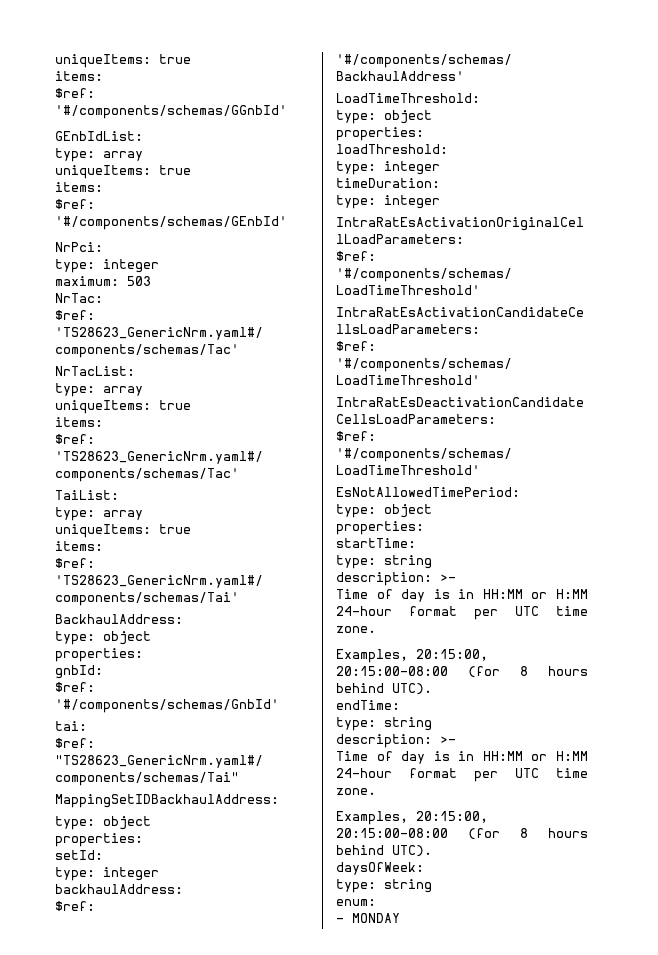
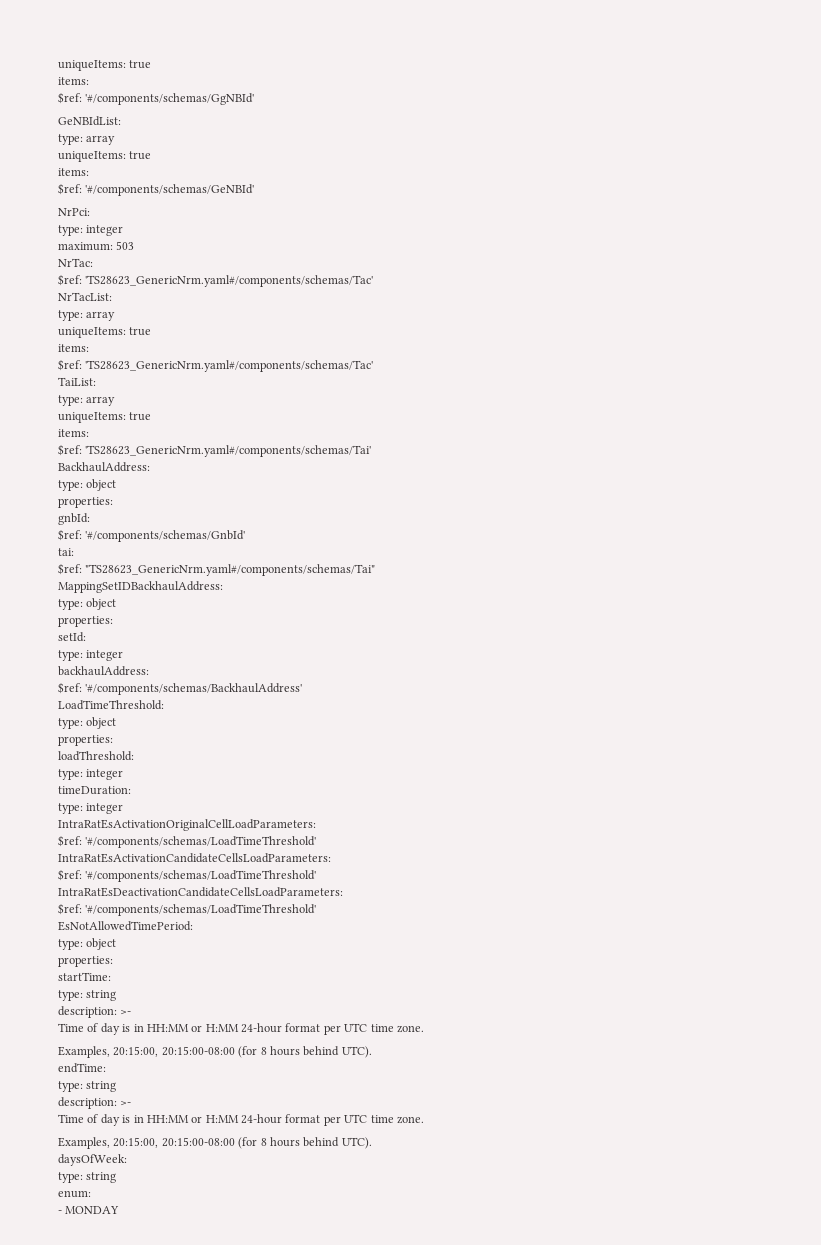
[55,54,191,68] [55,71,103,81] [55,88,95,98] [55,105,287,119] [55,131,143,141] [55,148,143,162] [55,165,191,179] [55,182,103,192] [55,199,95,209] [55,216,287,230] uniqueItems: true // items: // $ref: '#/components/schemas/GGnbId' // GEnbIdList: // type: array // uniqueItems: true // items: // $ref: '#/components/schemas/GEnbId' -> [58,60,152,71] [58,77,89,85] [58,92,255,105] [58,116,121,126] [58,134,116,145] [58,151,152,162] [58,168,89,176] [58,183,255,196] uniqueItems: true // items: // $ref: '#/components/schemas/GgNBId' // GeNBIdList: // type: array // uniqueItems: true // items: // $ref: '#/components/schemas/GeNBId'

